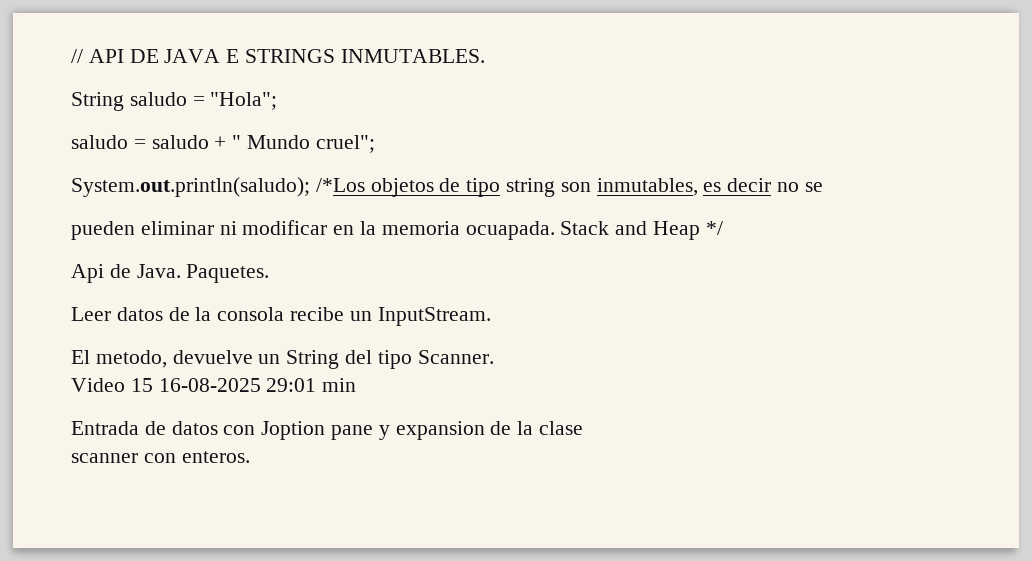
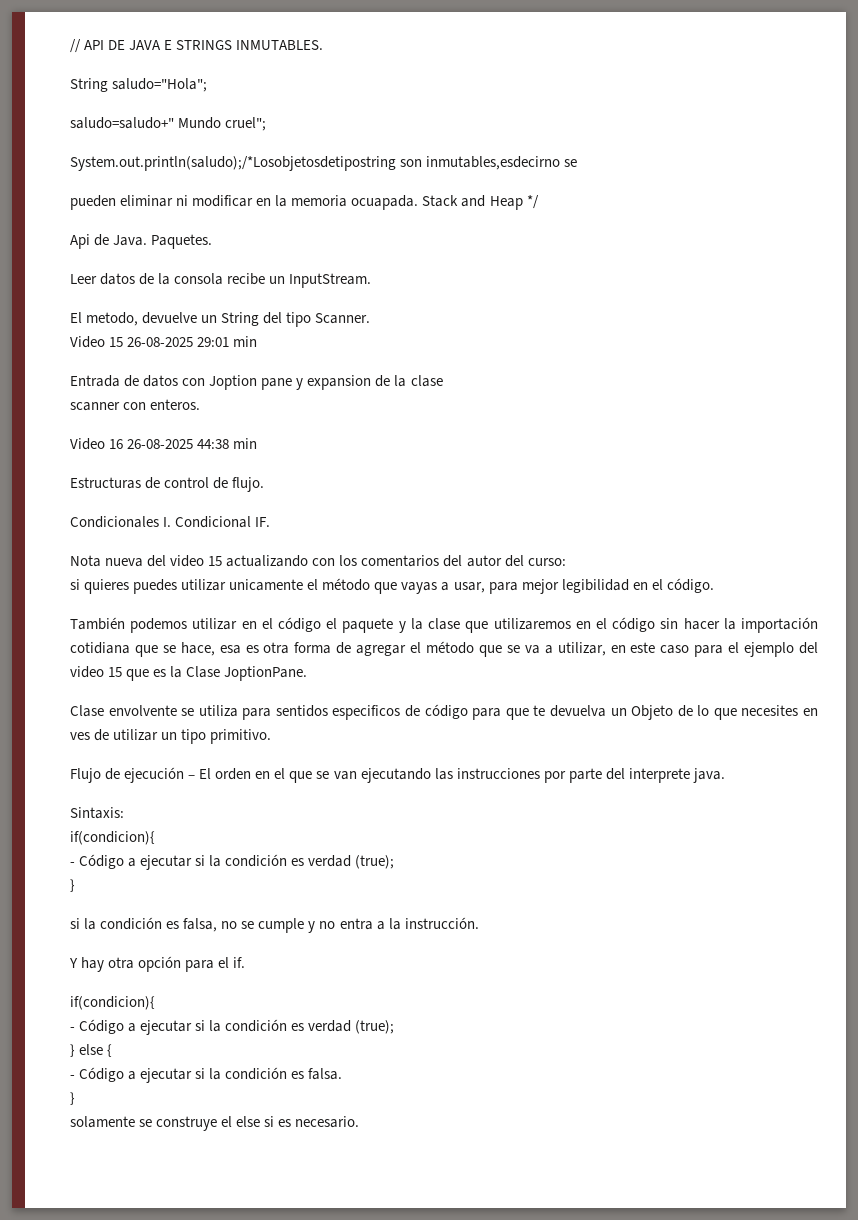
[129,92,278,110] [71,135,375,153] [71,177,800,197] saludo = "Hola"; // saludo = saludo + " Mundo cruel"; // System.out.println(saludo); /*Los objetos de tipo string son inmutables, es decir no -> [112,78,208,92] [70,117,267,131] [70,156,561,171] saludo="Hola"; // saludo=saludo+" Mundo cruel"; // System.out.println(saludo);/*Losobjetosdetipostring son inmutables,esdecirno
[158,378,261,392] 16-08-2025 -> [127,337,194,347] 26-08-2025
(250, 457) none -> [70,438,258,450] [70,477,265,492] [70,516,271,528] [70,555,566,567] [70,578,714,594] [70,617,819,633] [70,641,819,657] [70,666,308,681] [70,704,818,720] [70,729,272,744] [70,767,725,783] [70,807,124,819] [70,831,155,845] [70,854,395,870] [70,879,75,892] [70,917,479,933] [69,956,246,972] [70,996,155,1010] [70,1019,395,1035] [70,1044,113,1057] [70,1067,343,1083] [70,1092,75,1105] [70,1116,360,1131] // Video 16 26-08-2025 44:38 min // Estructuras de control de flujo. // Condicionales I. Condicional IF. // Nota nueva del video 15 actualizando con los comentarios del autor del curso: // si quieres puedes utilizar unicamente el método que vayas a usar, para mejor legibilidad en el código. // También podemos utilizar en el código el paquete y la clase que utilizaremos en el código sin hacer la importación cotidiana que se hace, esa es otra forma de agregar el método que se va a utilizar, en este caso para el ejemplo del video 15 que es la Clase JoptionPane. // Clase envolvente se utiliza para sentidos especificos de código para que te devuelva un Objeto de lo que necesites en ves de utilizar un tipo primitivo. // Flujo de ejecución – El orden en el que se van ejecutando las instrucciones por parte del interprete java. // Sintaxis: // if(condicion){ // - Código a ejecutar si la condición es verdad (true); // } // si la condición es falsa, no se cumple y no entra a la instrucción. // Y hay otra opción para el if. // if(condicion){ // - Código a ejecutar si la condición es verdad (true); // } else { // - Código a ejecutar si la condición es falsa. // } // solamente se construye el else si es necesario.

